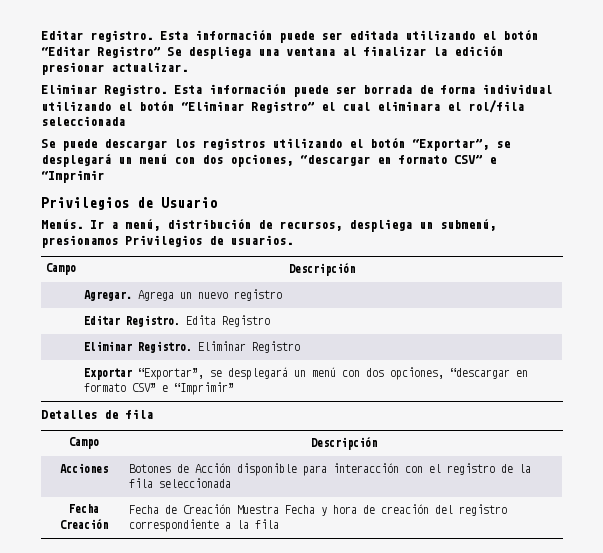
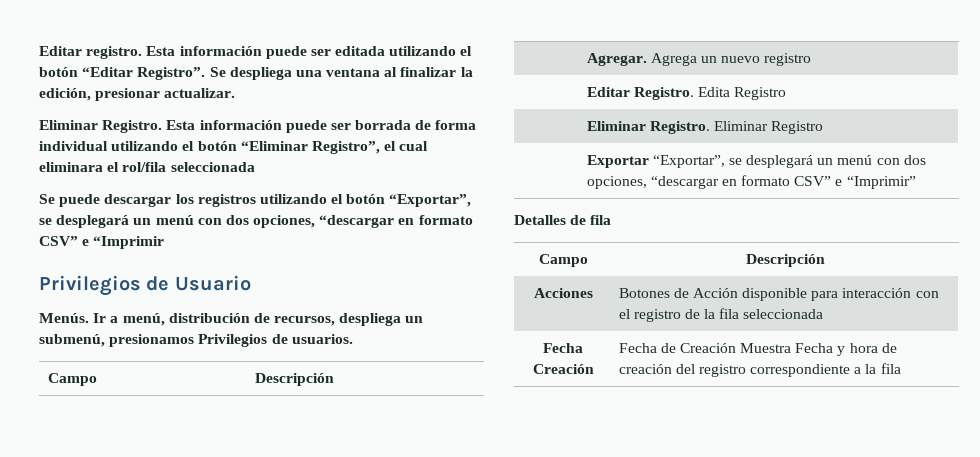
[97,46,160,58] Registro” -> [137,67,206,80] Registro”.
[454,46,503,56] edición -> [39,88,91,101] edición,
[251,101,314,113] Registro” -> [311,141,380,154] Registro”,

